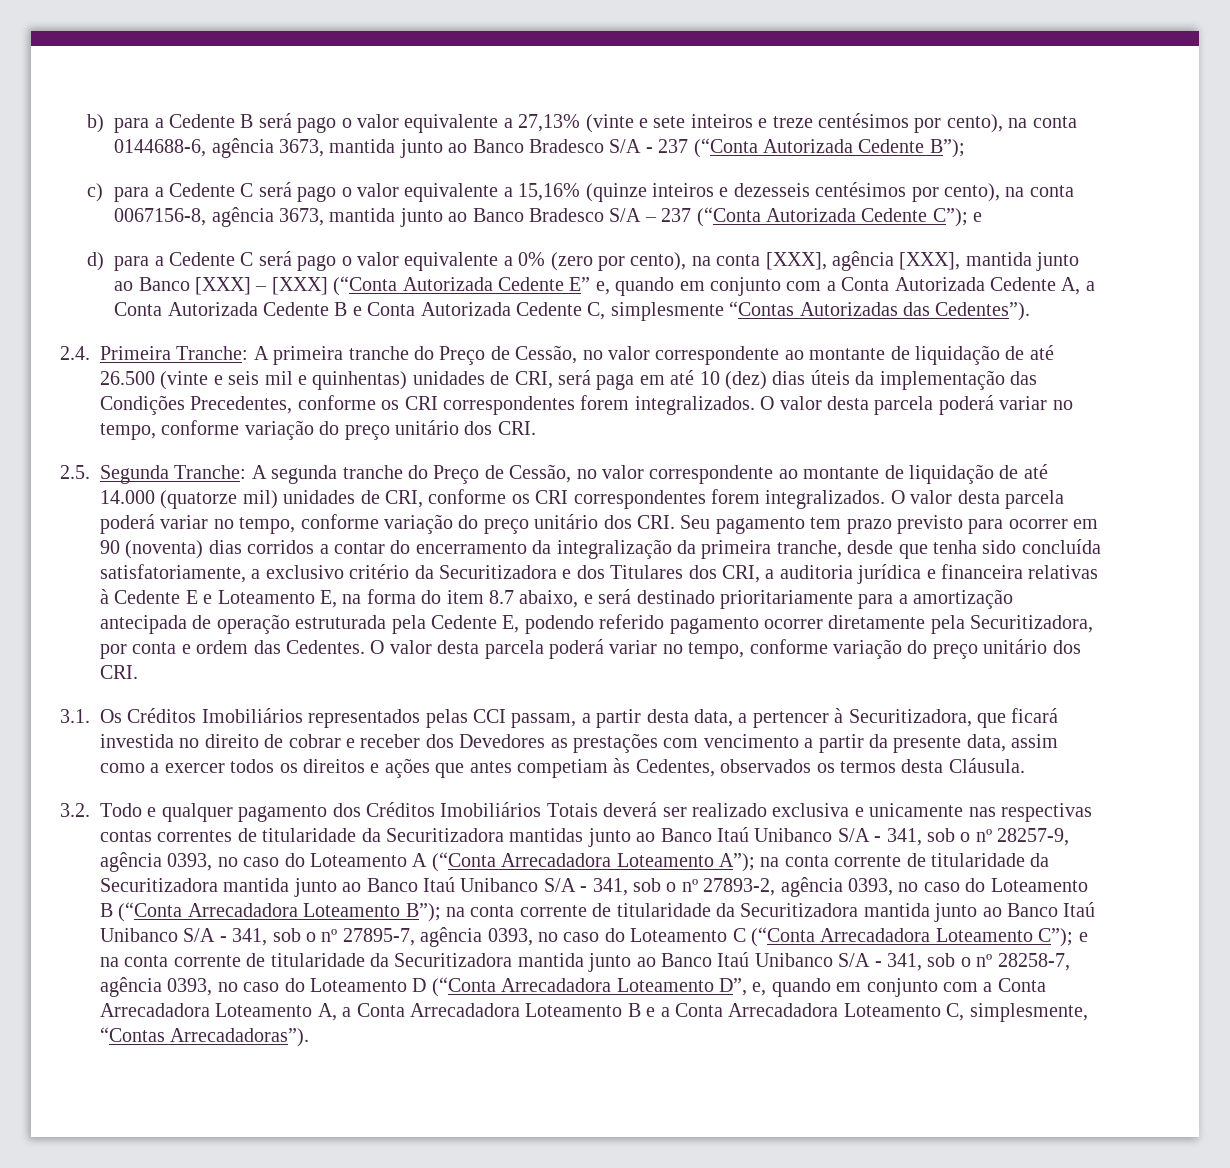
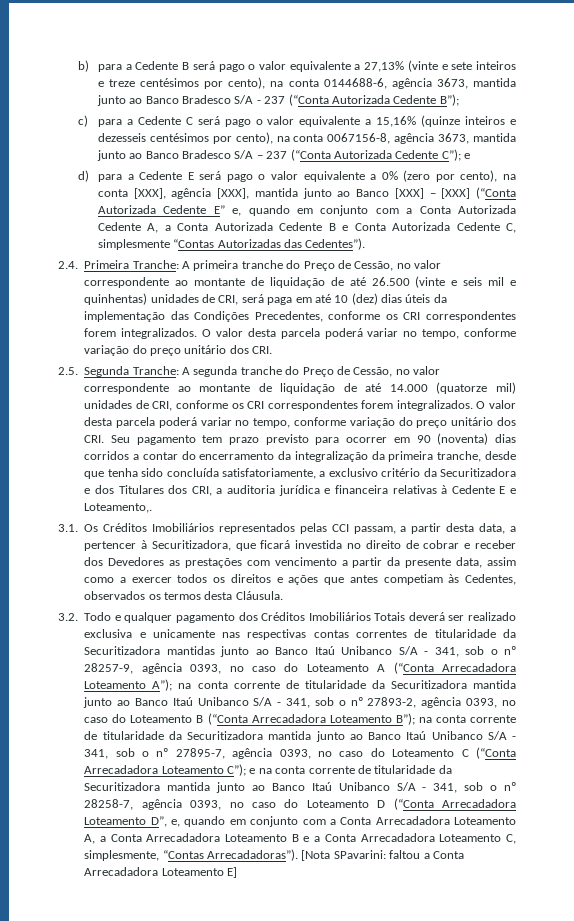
[240,252,254,266] C -> [187,172,194,180] E
[217,589,1014,609] [100,614,1094,634] [100,639,1081,659] [100,665,138,679] Loteamento E, na forma do item 8.7 abaixo, e será destinado prioritariamente para a amortização antecipada de operação estruturada pela Cedente E, podendo referido pagamento ocorrer diretamente pela Securitizadora, por conta e ordem das Cedentes. O valor desta parcela poderá variar no tempo, conforme variação do preço unitário dos CRI. -> [84,503,153,513] Loteamento,.
(310, 1037) none -> [301,850,464,861] [84,867,237,878] [Nota SPavarini: faltou a Conta Arrecadadora Loteamento E]

